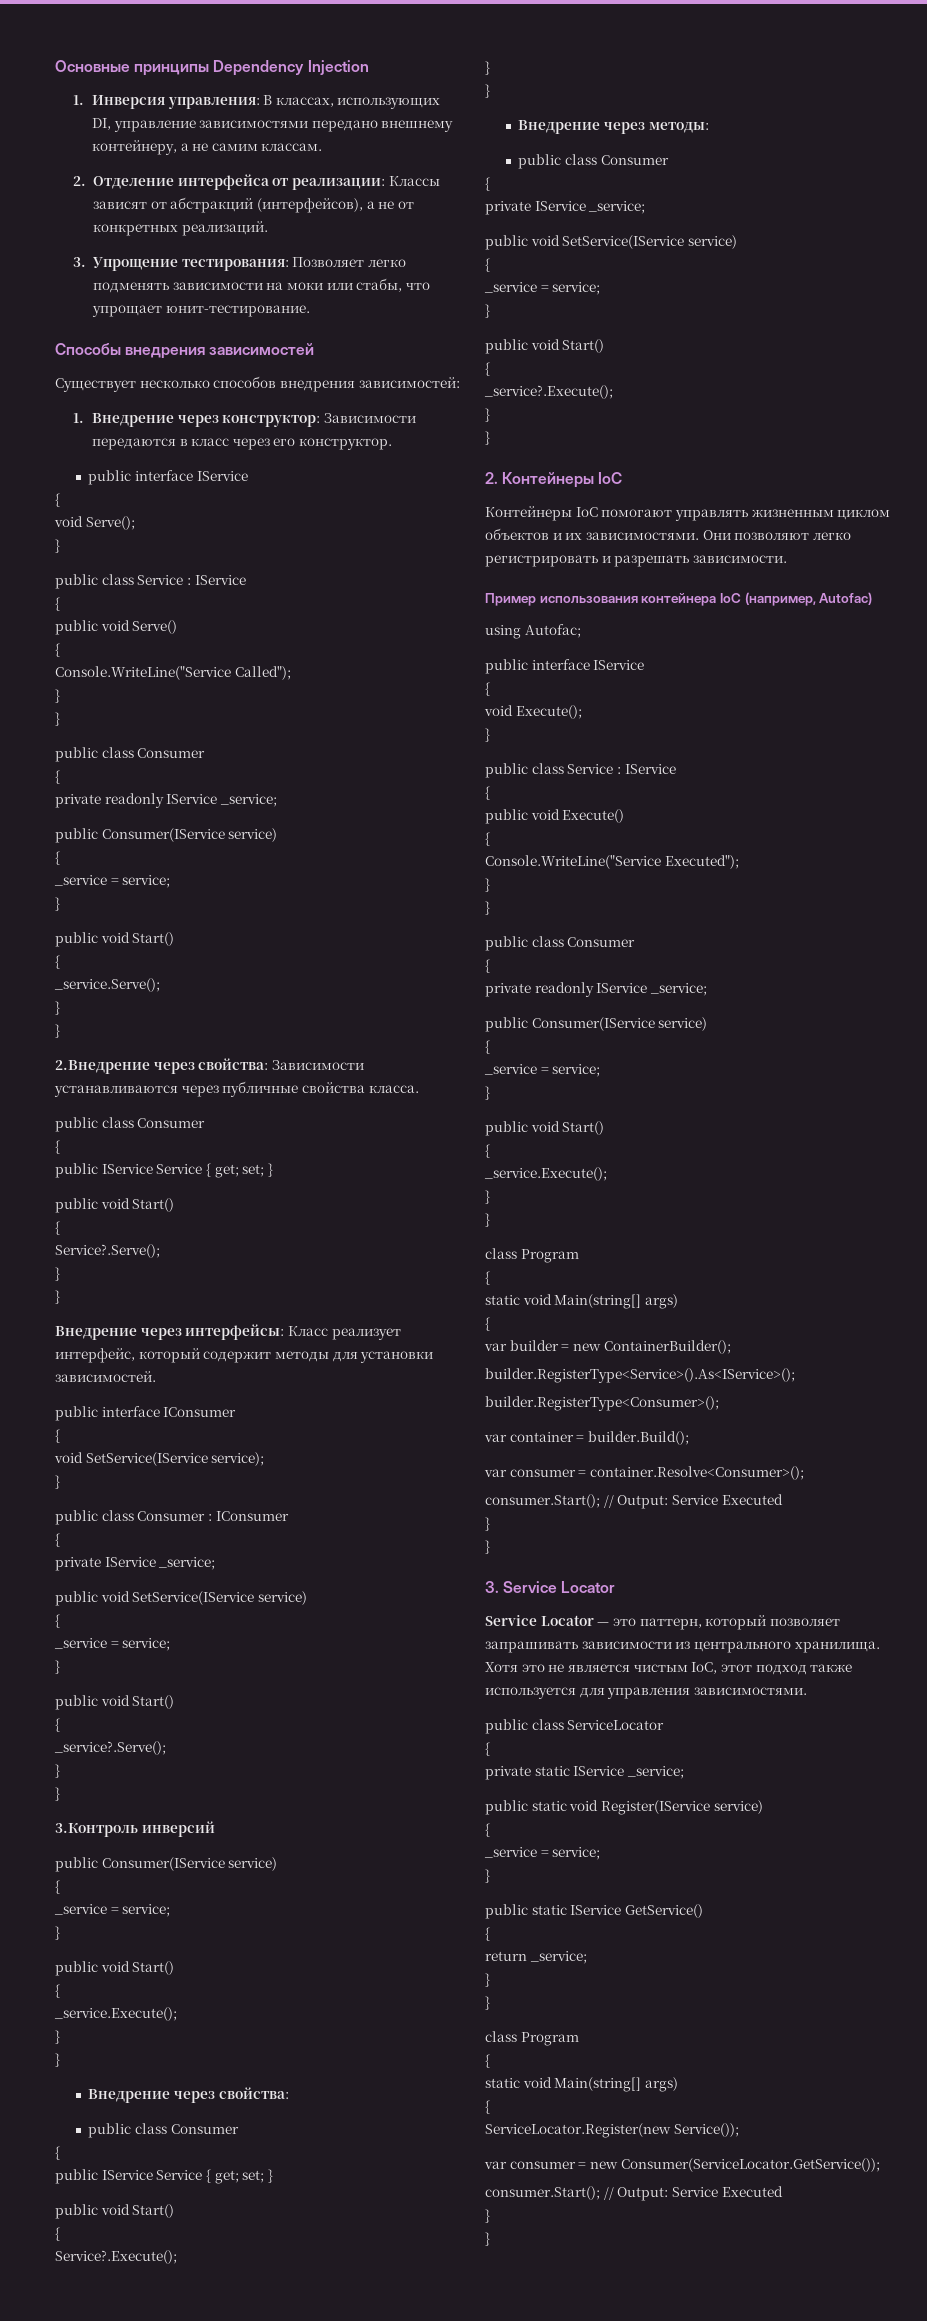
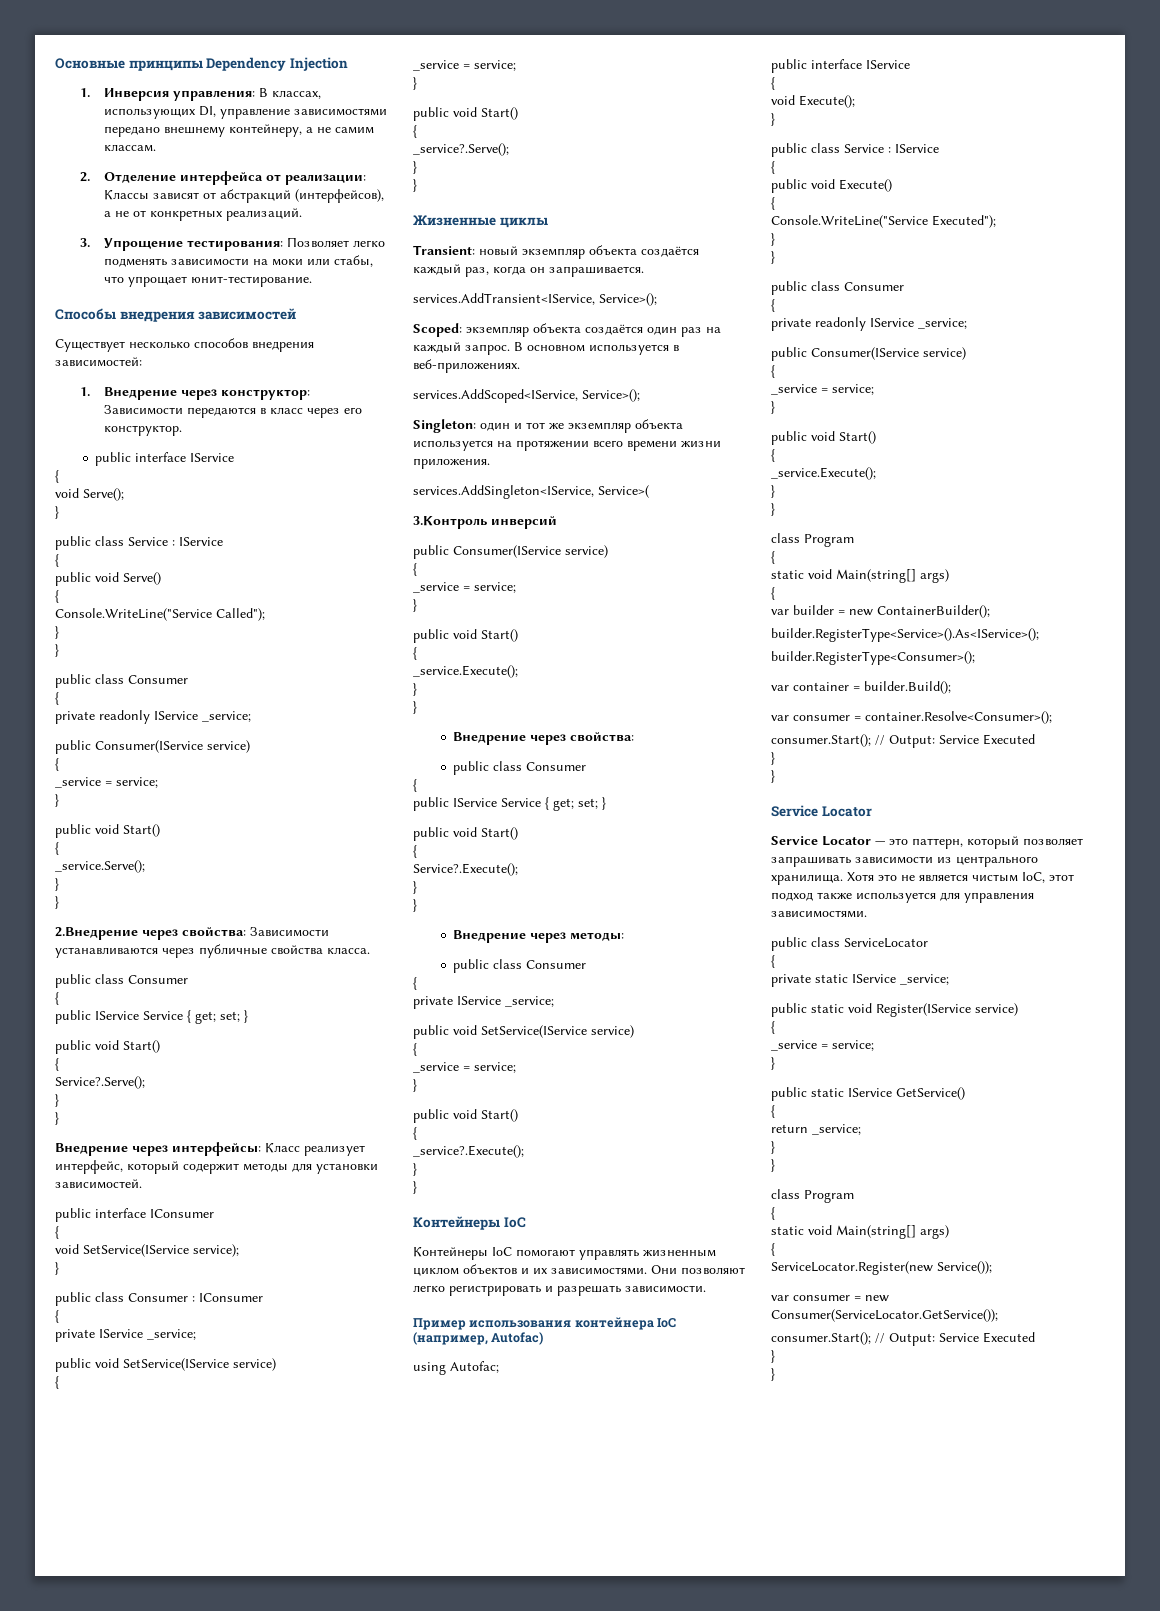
(60, 1794) none -> [413,215,548,228] [413,245,699,259] [413,264,644,277] [413,293,657,306] [413,323,721,337] [413,342,679,355] [413,359,520,373] [413,389,640,403] [413,419,683,433] [413,440,721,451] [413,458,490,469] [413,485,649,499] // Жизненные циклы // Transient: новый экземпляр объекта создаётся каждый раз, когда он запрашивается. // services.AddTransient<IService, Service>(); // Scoped: экземпляр объекта создаётся один раз на каждый запрос. В основном используется в веб-приложениях. // services.AddScoped<IService, Service>(); // Singleton: один и тот же экземпляр объекта используется на протяжении всего времени жизни приложения. // services.AddSingleton<IService, Service>(
[485,472,498,484] 2. -> (417, 1187) none
[485,1581,499,1593] 3. -> (775, 776) none

